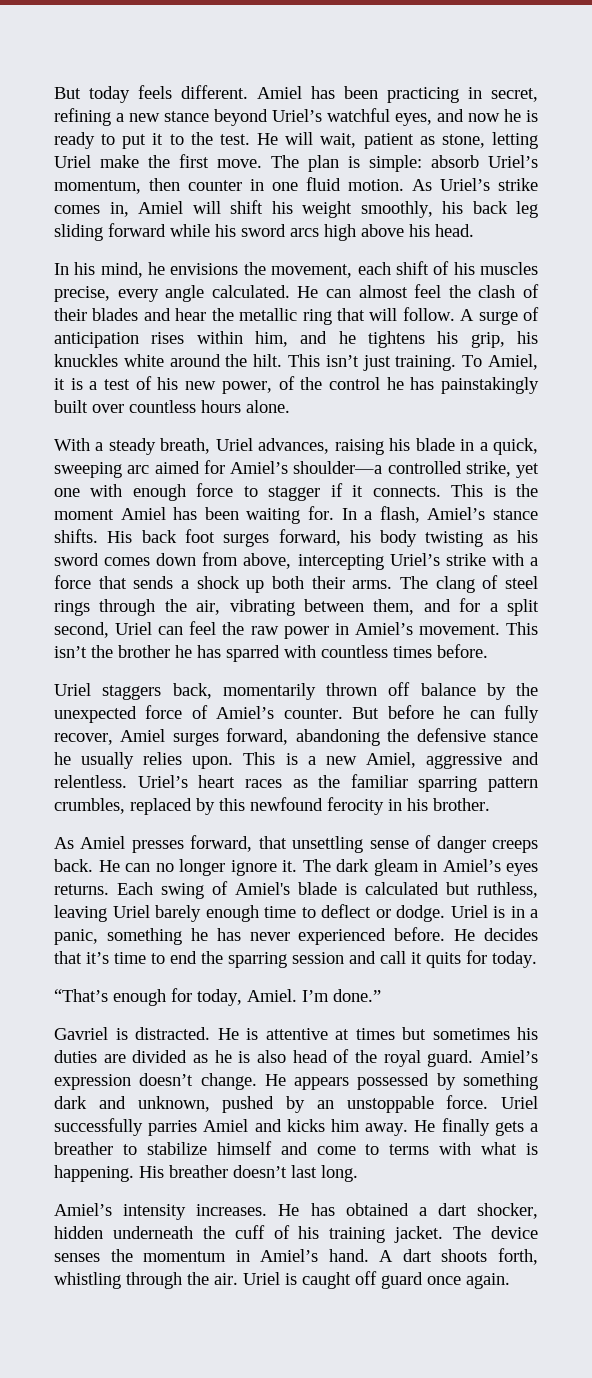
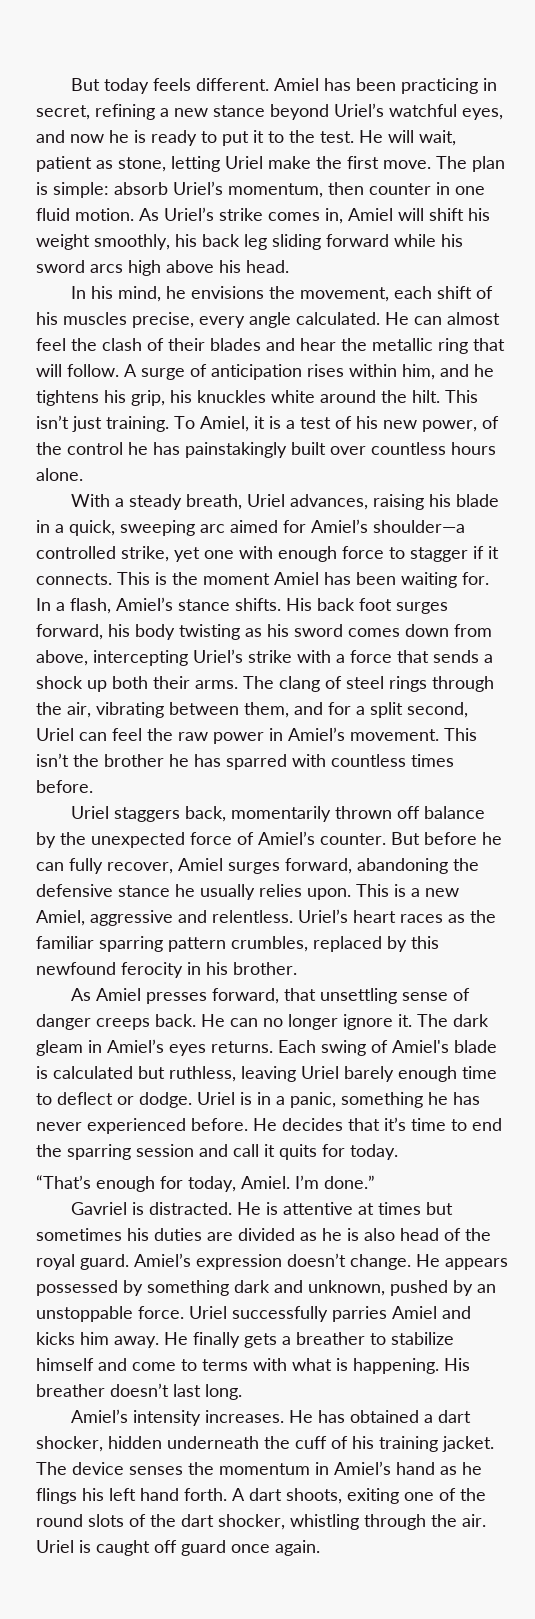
[328,1248,538,1265] hand. A dart shoots forth, -> [396,1462,482,1475] [36,1488,486,1504] [36,1514,285,1530] hand as he flings his left hand forth. A dart shoots, exiting one of the round slots of the dart shocker,

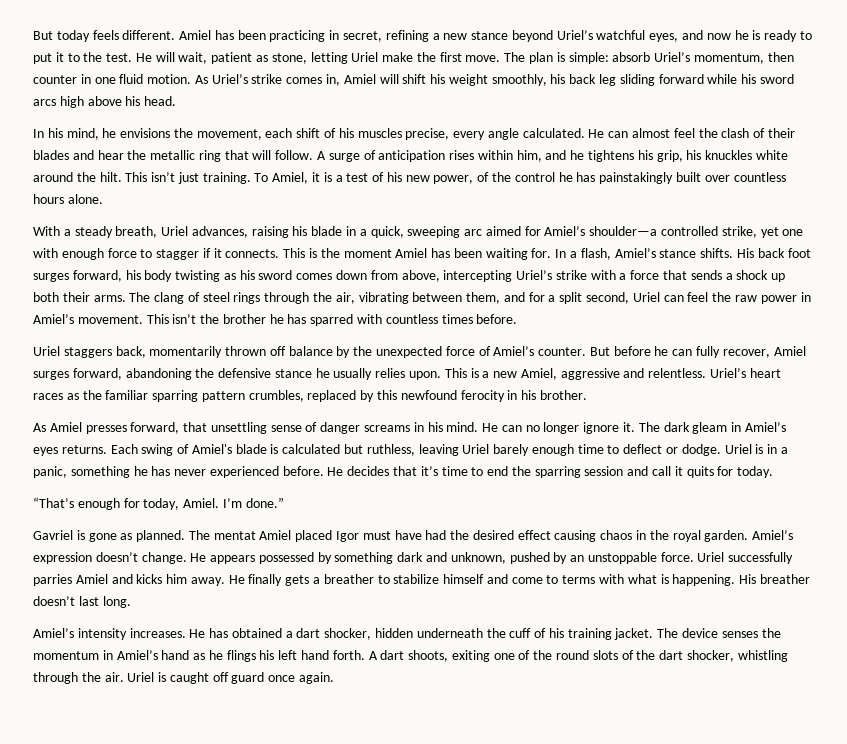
[96,1014,196,1030] creeps back. -> [364,422,479,432] screams in his mind.
[149,1202,454,1215] [36,1228,461,1241] distracted. He is attentive at times but sometimes his duties are divided as he is also head of -> [88,530,647,542] gone as planned. The mentat Amiel placed Igor must have had the desired effect causing chaos in
[80,1254,129,1270] guard. -> [704,530,749,542] garden.

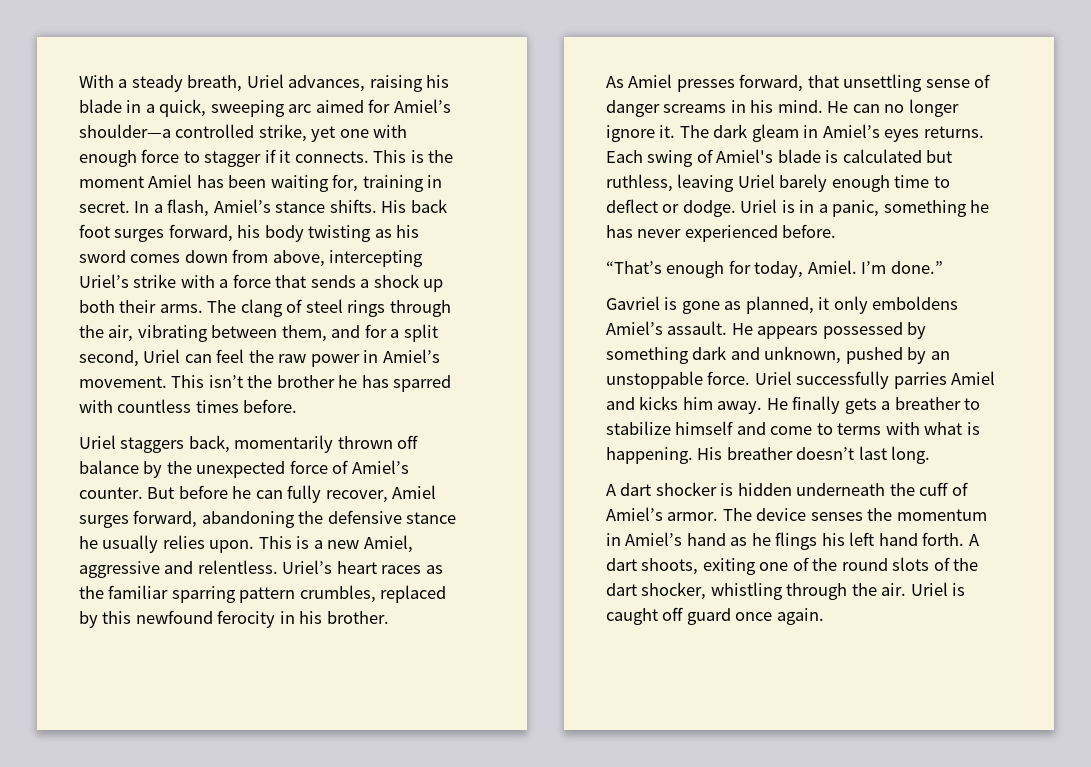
[33,30,812,42] [33,52,794,64] [33,74,794,86] [33,96,177,108] [33,128,795,140] [33,150,788,162] [33,172,786,184] [33,194,103,204] But today feels different. Amiel has been practicing in secret, refining a new stance beyond Uriel’s watchful eyes, and now he is ready to put it to the test. He will wait, patient as stone, letting Uriel make the first move. The plan is simple: absorb Uriel’s momentum, then counter in one fluid motion. As Uriel’s strike comes in, Amiel will shift his weight smoothly, his back leg sliding forward while his sword arcs high above his head. // In his mind, he envisions the movement, each shift of his muscles precise, every angle calculated. He can almost feel the clash of their blades and hear the metallic ring that will follow. A surge of anticipation rises within him, and he tightens his grip, his knuckles white around the hilt. This isn’t just training. To Amiel, it is a test of his new power, of the control he has painstakingly built over countless hours alone. // -> (79, 81) none
[531,248,552,258] for. -> [332,174,443,192] [79,201,130,213] for, training in secret.
[327,466,774,478] He decides that it’s time to end the sparring session and call it quits for today. -> (837, 231) none
[136,530,794,542] [33,552,187,564] planned. The mentat Amiel placed Igor must have had the desired effect causing chaos in the royal garden. Amiel’s expression doesn’t change. -> [745,296,959,314] [606,321,728,335] planned, it only emboldens Amiel’s assault.
[33,628,372,640] Amiel’s intensity increases. He has obtained a dart shocker, -> [606,482,734,496] A dart shocker is
[548,628,654,640] his training jacket. -> [606,507,719,521] Amiel’s armor.

